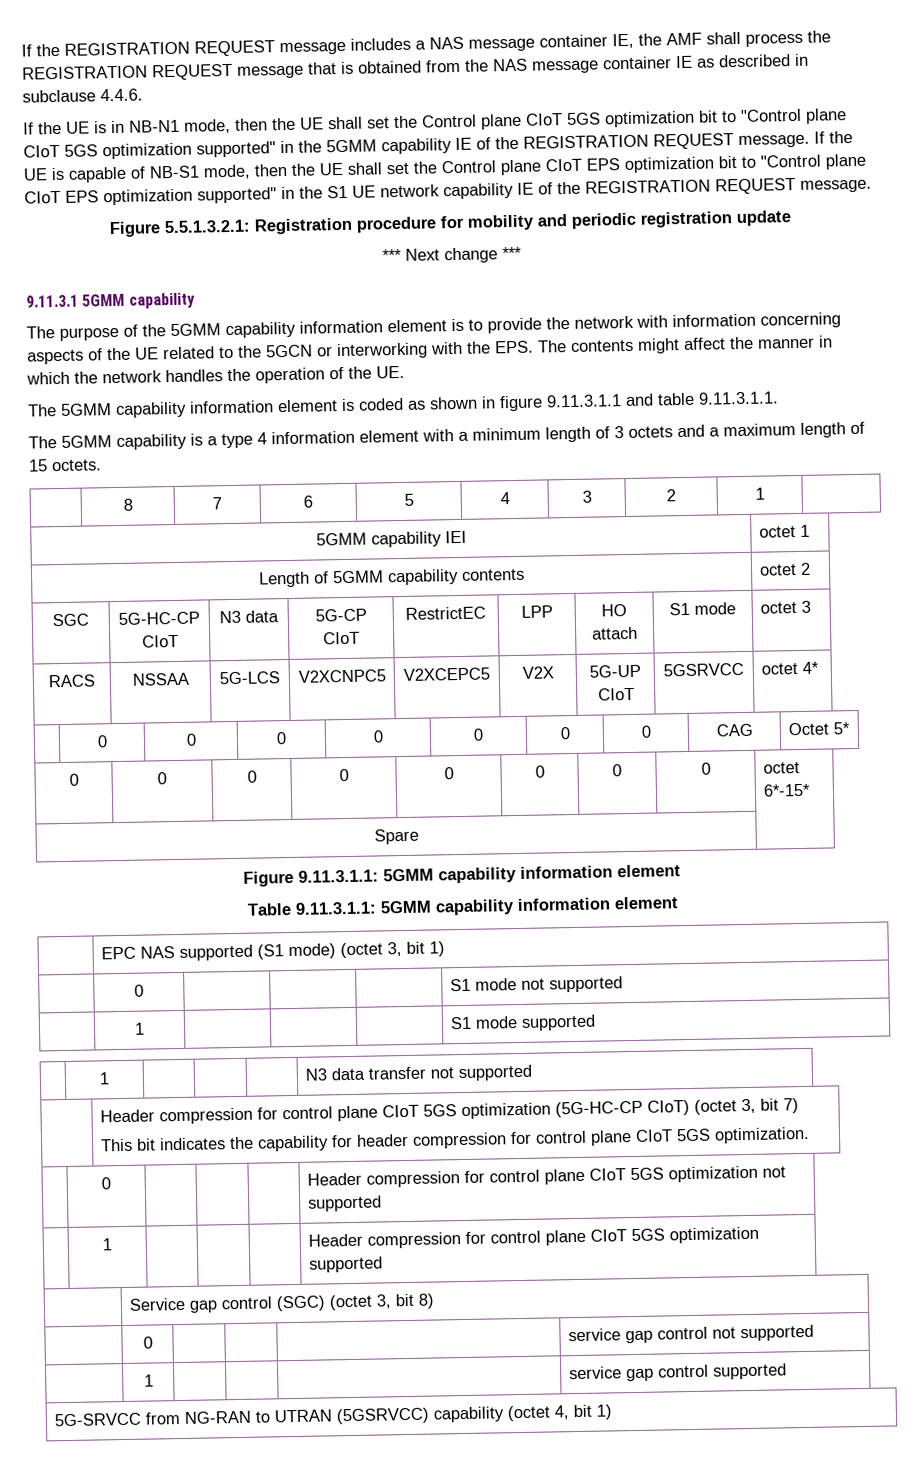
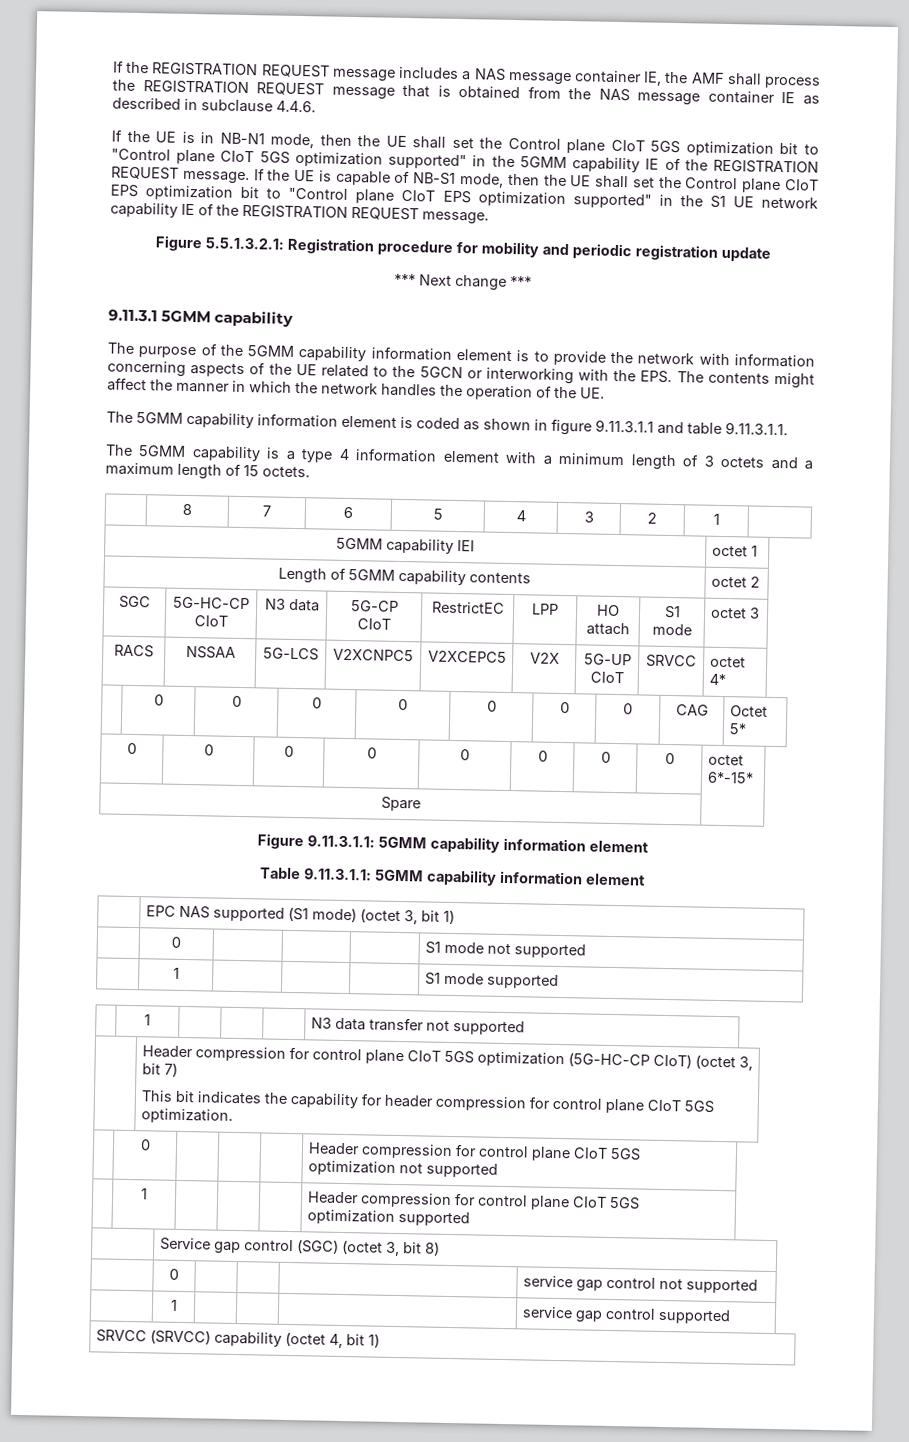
[663,662,744,677] 5GSRVCC -> [646,654,697,668] SRVCC
[53,1407,430,1427] 5G-SRVCC from NG-RAN to UTRAN (5GSRVCC) -> [95,1329,211,1345] SRVCC (SRVCC)

